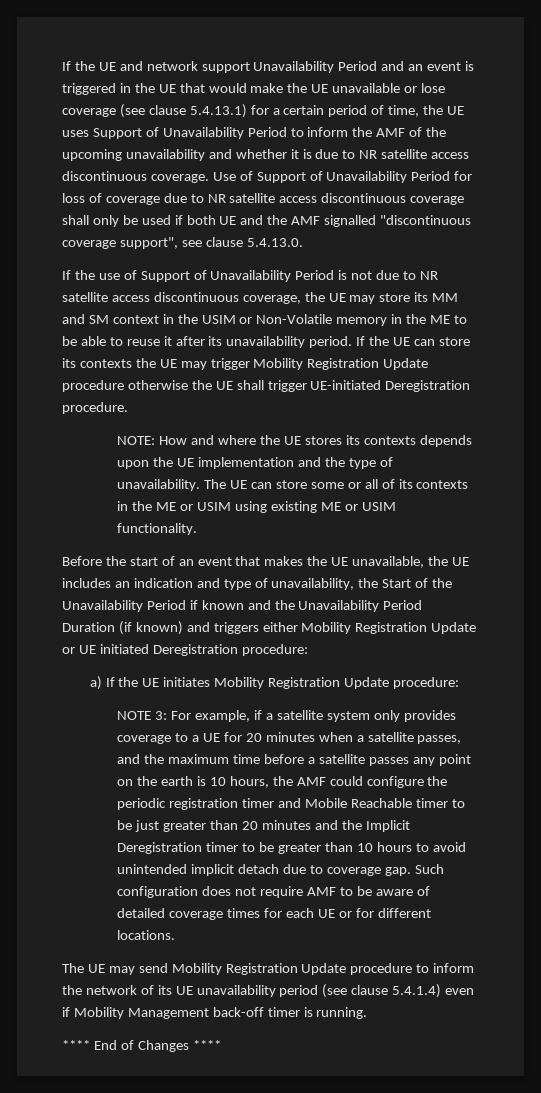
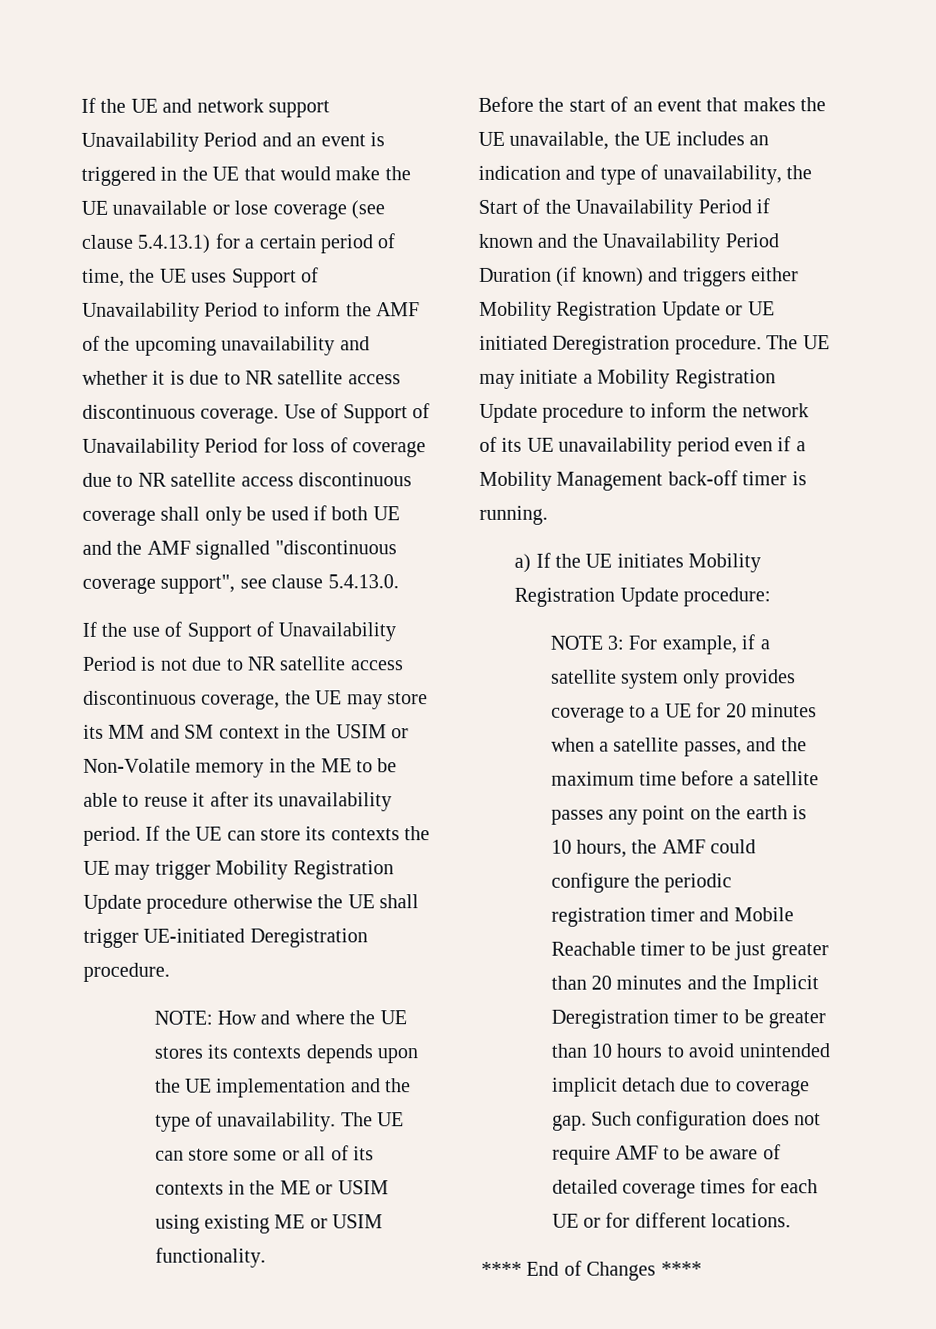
[241,644,308,656] procedure: -> [674,335,830,355] [479,369,776,389] [479,402,809,423] [479,436,806,457] [479,470,807,491] [479,505,548,525] procedure. The UE may initiate a Mobility Registration Update procedure to inform the network of its UE unavailability period even if a Mobility Management back-off timer is running.
[62,963,475,975] [62,984,475,998] [62,1007,368,1019] // The UE may send Mobility Registration Update procedure to inform the network of its UE unavailability period (see clause 5.4.1.4) even if Mobility Management back-off timer is running. -> (792, 1220) none

